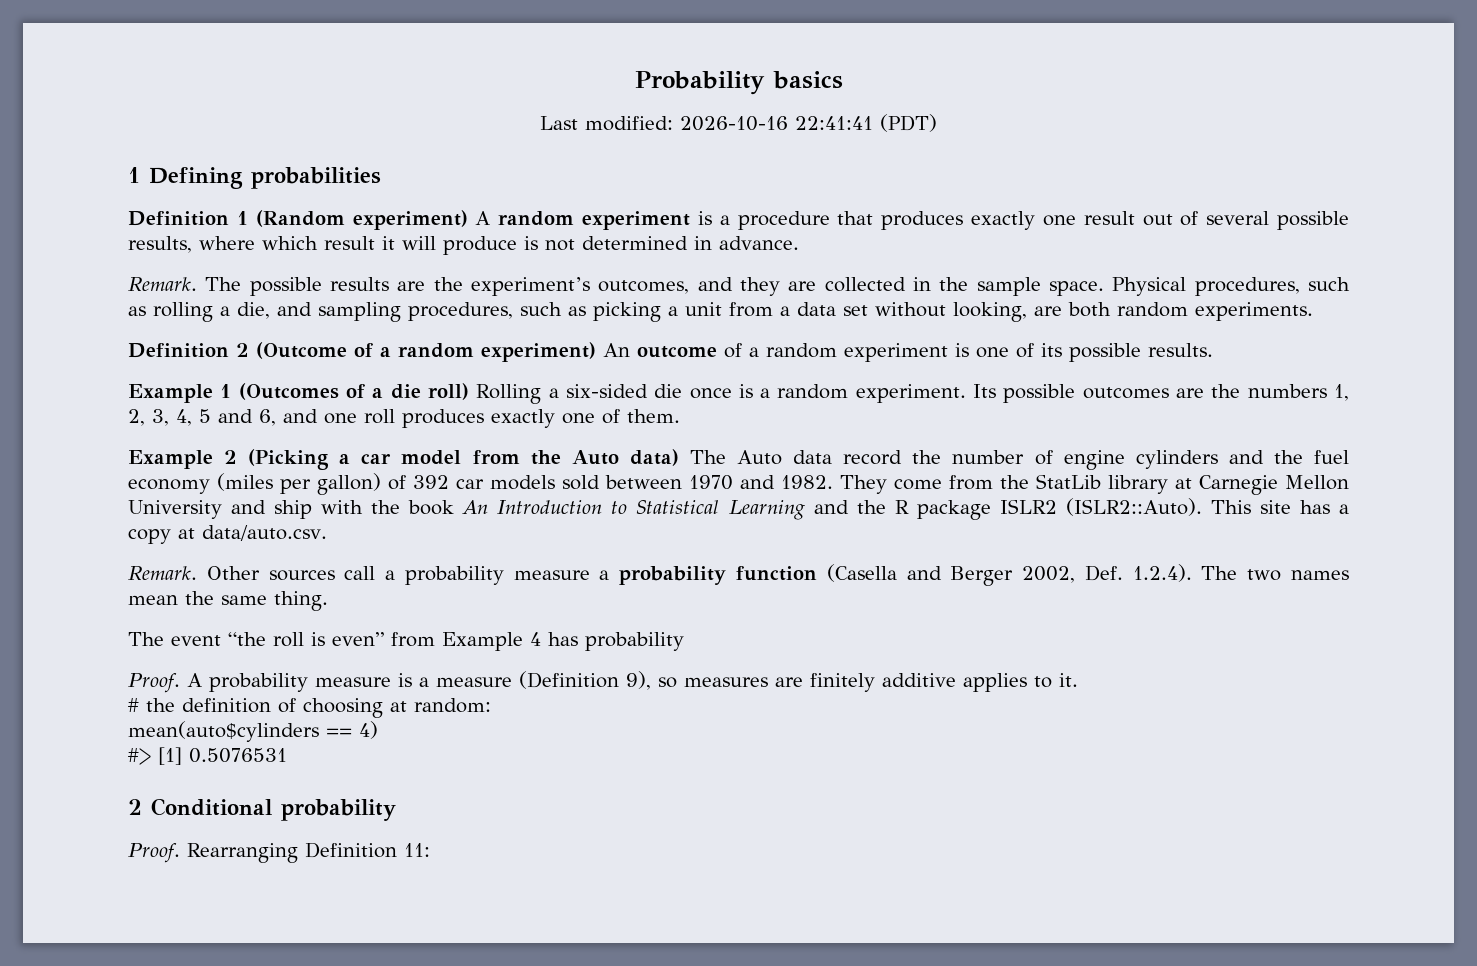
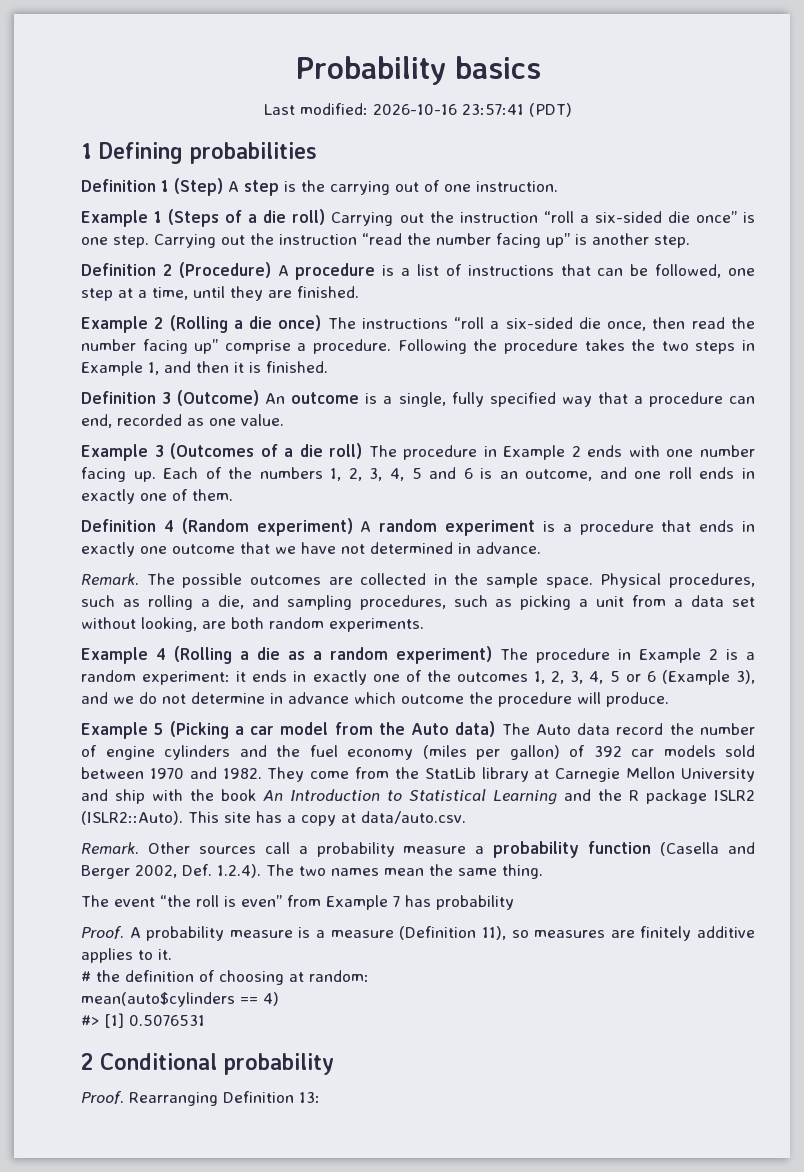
[795,116,873,130] 22:41:41 -> [462,104,524,115] 23:57:41
(248, 218) none -> [174,178,558,196] [81,209,755,227] [81,233,690,248] [81,262,755,280] [81,286,359,301] [81,315,755,333] [81,339,756,354] [81,361,328,376] [81,390,755,407] [81,414,284,428] [81,443,755,461] [81,467,755,482] [81,489,233,504] [81,519,174,532] (Step) A step is the carrying out of one instruction. // Example 1 (Steps of a die roll) Carrying out the instruction “roll a six-sided die once” is one step. Carrying out the instruction “read the number facing up” is another step. // Definition 2 (Procedure) A procedure is a list of instructions that can be followed, one step at a time, until they are finished. // Example 2 (Rolling a die once) The instructions “roll a six-sided die once, then read the number facing up” comprise a procedure. Following the procedure takes the two steps in Example 1, and then it is finished. // Definition 3 (Outcome) An outcome is a single, fully specified way that a procedure can end, recorded as one value. // Example 3 (Outcomes of a die roll) The procedure in Example 2 ends with one number facing up. Each of the numbers 1, 2, 3, 4, 5 and 6 is an outcome, and one roll ends in exactly one of them. // Definition 4
[881,211,1350,230] [128,236,538,255] produces exactly one result out of several possible results, where which result it will produce is -> [699,520,755,532] [81,542,336,557] ends in exactly one outcome that we have
[330,277,780,296] results are the experiment’s outcomes, and they -> [249,575,321,585] outcomes
[128,342,1213,362] [128,383,1349,404] [128,409,680,428] [128,450,238,469] Definition 2 (Outcome of a random experiment) An outcome of a random experiment is one of its possible results. // Example 1 (Outcomes of a die roll) Rolling a six-sided die once is a random experiment. Its possible outcomes are the numbers 1, 2, 3, 4, 5 and 6, and one roll produces exactly one of them. // Example 2 -> [81,646,755,664] [81,670,755,685] [81,692,669,707] [81,722,164,739] Example 4 (Rolling a die as a random experiment) The procedure in Example 2 is a random experiment: it ends in exactly one of the outcomes 1, 2, 3, 4, 5 or 6 (Example 3), and we do not determine in advance which outcome the procedure will produce. // Example 5
[530,632,541,646] 4 -> [393,896,400,907] 7
[626,671,651,690] 9), -> [481,926,506,940] 11),
[404,843,430,857] 11: -> [299,1092,320,1103] 13:

